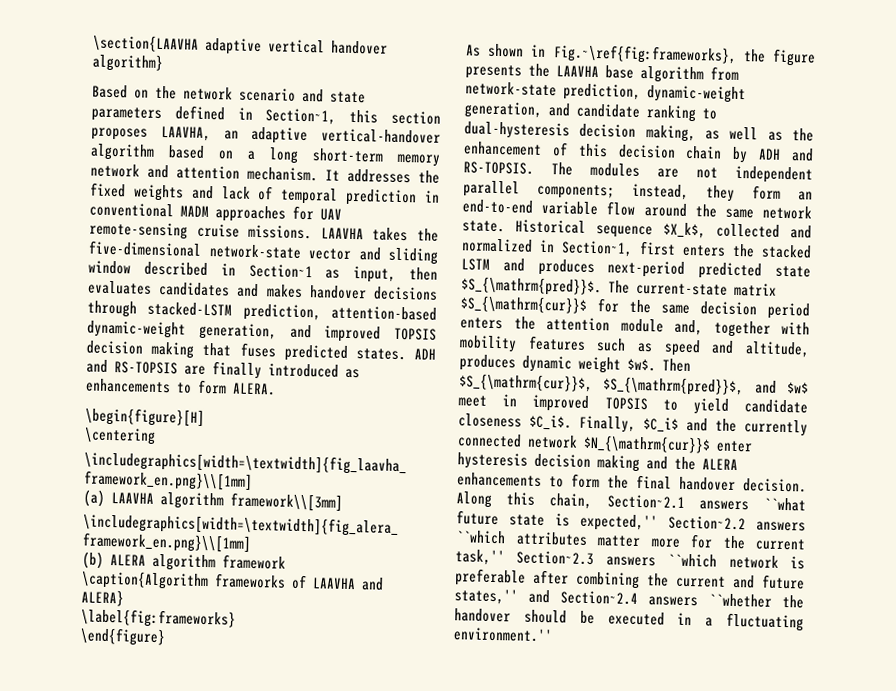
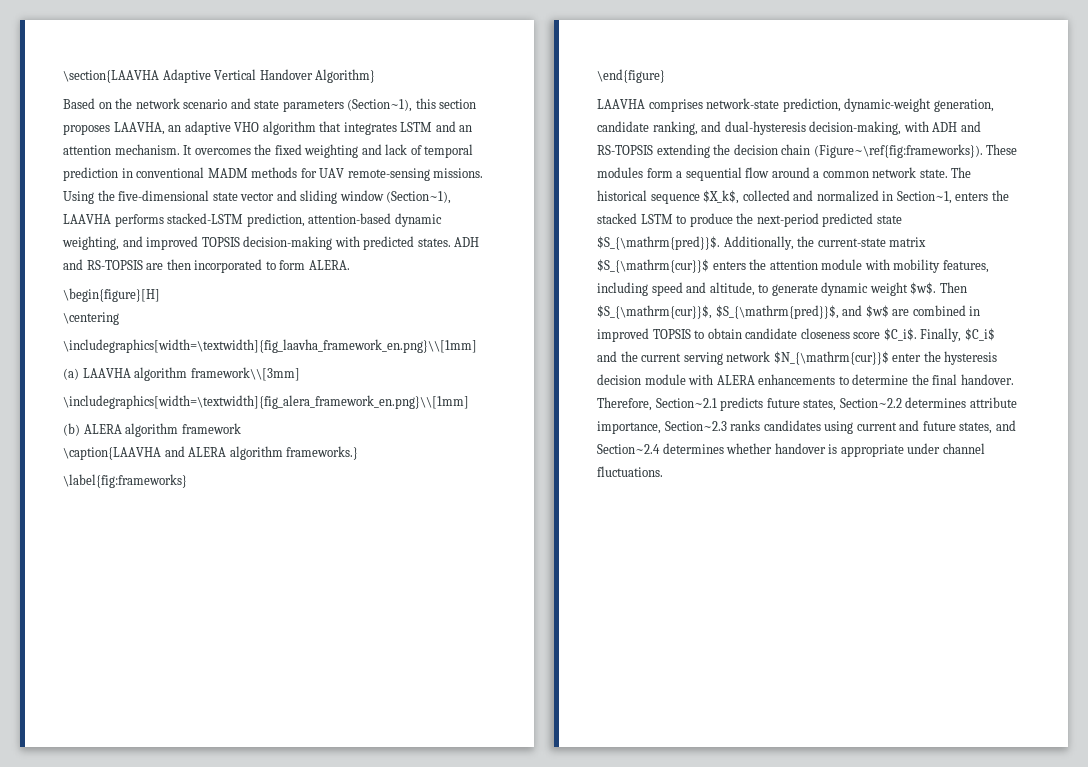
[205,37,388,56] [92,53,163,73] adaptive vertical handover algorithm} -> [162,69,376,83] Adaptive Vertical Handover Algorithm}
[174,105,337,125] defined in Section~1, -> [347,99,413,112] (Section~1),
[321,128,441,144] [90,143,440,167] [90,163,169,179] vertical-handover algorithm based on a long short-term memory network and -> [234,121,473,135] VHO algorithm that integrates LSTM and an
[347,168,411,184] addresses -> [194,148,251,155] overcomes
[132,184,184,202] weights -> [304,144,359,158] weighting
[215,205,286,223] approaches -> [251,167,298,178] methods
[196,223,409,242] cruise missions. LAAVHA takes -> [433,168,484,178] [63,191,94,204] missions. Using
[208,244,302,259] network-state -> [212,192,238,201] state
[143,261,438,283] [88,280,438,301] [87,300,137,318] described in Section~1 as input, then evaluates candidates and makes handover decisions through -> [386,191,452,204] [63,214,164,227] (Section~1), LAAVHA performs
[87,320,277,341] dynamic-weight generation, -> [394,213,442,227] [62,236,119,250] dynamic weighting,
[86,340,277,359] decision making that fuses -> [243,236,360,250] decision-making with
[212,361,360,380] [85,378,171,394] finally introduced as enhancements -> [166,259,263,273] then incorporated
[81,570,384,591] [81,589,124,607] [81,608,236,629] [80,627,166,647] [466,43,816,67] [465,63,739,84] [465,81,746,104] [464,101,717,123] [464,121,814,143] [463,141,814,164] [463,161,813,184] [463,180,813,202] [462,199,812,220] [462,219,586,234] \caption{Algorithm frameworks of LAAVHA and ALERA} // \label{fig:frameworks} // \end{figure} // As shown in Fig.~\ref{fig:frameworks}, the figure presents the LAAVHA base algorithm from network-state prediction, dynamic-weight generation, and candidate ranking to dual-hysteresis decision making, as well as the enhancement of this decision chain by ADH and RS-TOPSIS. The modules are not independent parallel components; instead, they form an end-to-end variable flow around the same network state. Historical -> [63,446,359,460] [63,474,187,488] [597,69,665,83] [597,98,994,112] [597,121,981,135] [597,144,1018,158] [597,167,972,181] [597,190,647,201] \caption{LAAVHA and ALERA algorithm frameworks.} // \label{fig:frameworks} // \end{figure} // LAAVHA comprises network-state prediction, dynamic-weight generation, candidate ranking, and dual-hysteresis decision-making, with ADH and RS-TOPSIS extending the decision chain (Figure~\ref{fig:frameworks}). These modules form a sequential flow around a common network state. The historical
[639,240,676,256] first -> (952, 197) none
[502,258,595,277] and produces -> [676,213,754,227] to produce the
[608,280,630,294] The -> [723,236,815,250] Additionally, the
[597,298,810,320] [460,316,810,338] [459,335,653,353] for the same decision period enters the attention module and, together with mobility features such as -> [712,259,989,273] [597,282,648,296] enters the attention module with mobility features, including
[459,354,516,372] produces -> [758,284,818,296] to generate
[458,395,487,407] meet -> [892,305,966,316] are combined
[692,398,729,415] yield -> [707,328,742,339] obtain
(522, 420) none -> [853,332,881,339] score
[744,419,808,437] [457,433,522,448] currently connected -> [641,352,723,365] current serving
(753, 446) none -> [923,351,941,362] the
[597,455,696,473] making and the -> [644,374,714,385] module with
[571,473,600,489] form -> [852,374,909,385] determine
[679,476,807,493] [456,491,806,512] [456,510,806,532] [455,530,806,551] [455,549,805,570] [455,568,669,590] handover decision. Along this chain, Section~2.1 answers ``what future state is expected,'' Section~2.2 answers ``which attributes matter more for the current task,'' Section~2.3 answers ``which network is preferable after combining the -> [960,374,1014,385] [597,397,1017,411] [597,420,854,434] handover. Therefore, Section~2.1 predicts future states, Section~2.2 determines attribute importance, Section~2.3 ranks candidates using
[454,588,518,605] states,'' -> [959,422,993,434] states,
[648,593,804,609] [454,608,804,632] [453,627,553,643] answers ``whether the handover should be executed in a fluctuating environment.'' -> [662,443,985,457] [597,466,663,477] determines whether handover is appropriate under channel fluctuations.

